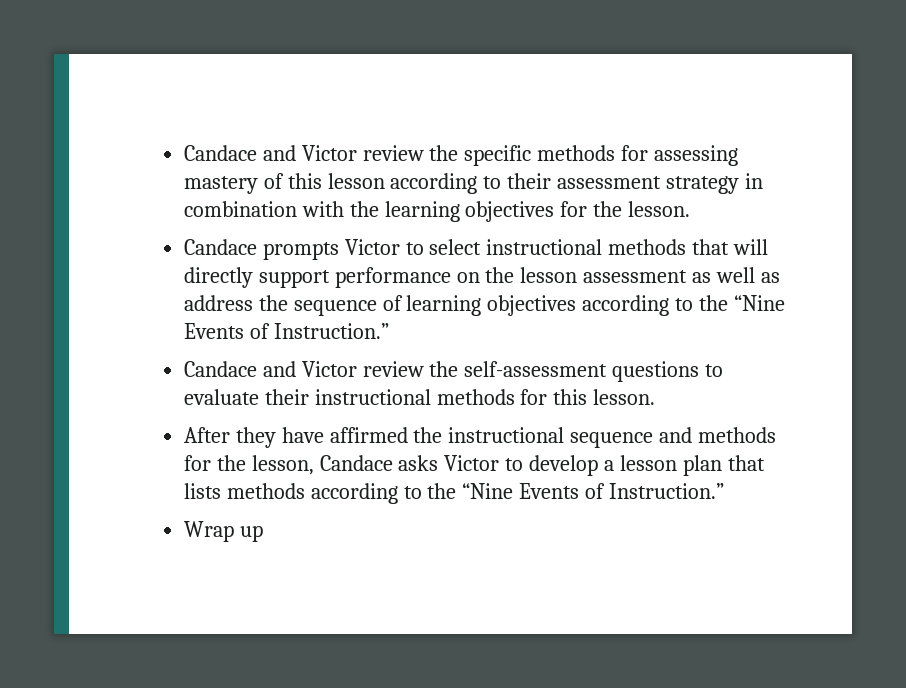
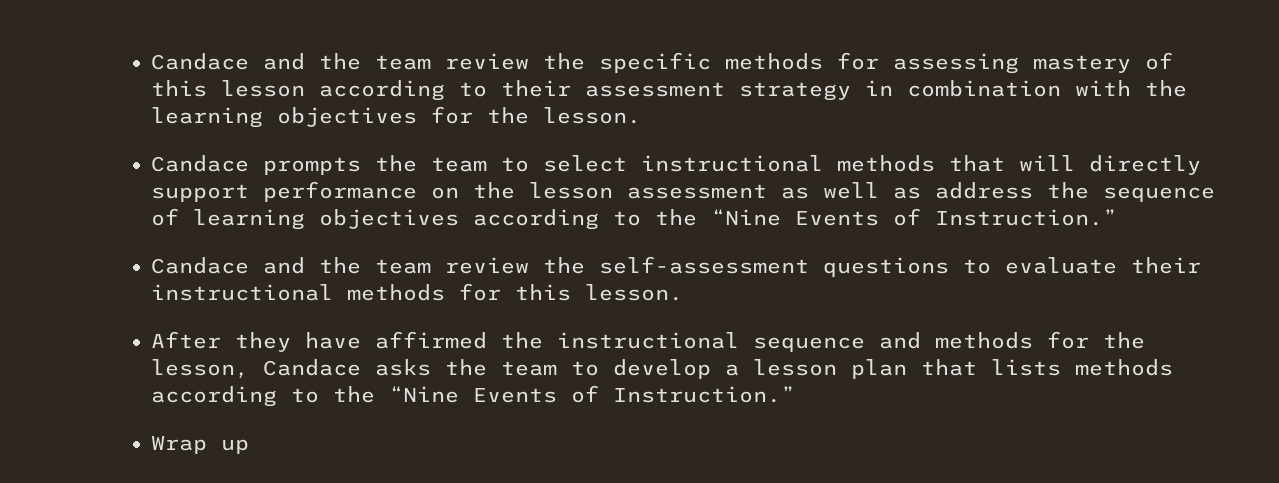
[183,145,357,161] Candace and Victor -> [150,53,431,70] Candace and the team
[344,239,400,255] Victor -> [374,155,487,172] the team
[301,361,357,377] Victor -> [318,257,431,274] the team
[444,455,500,471] Victor -> [444,359,557,376] the team

